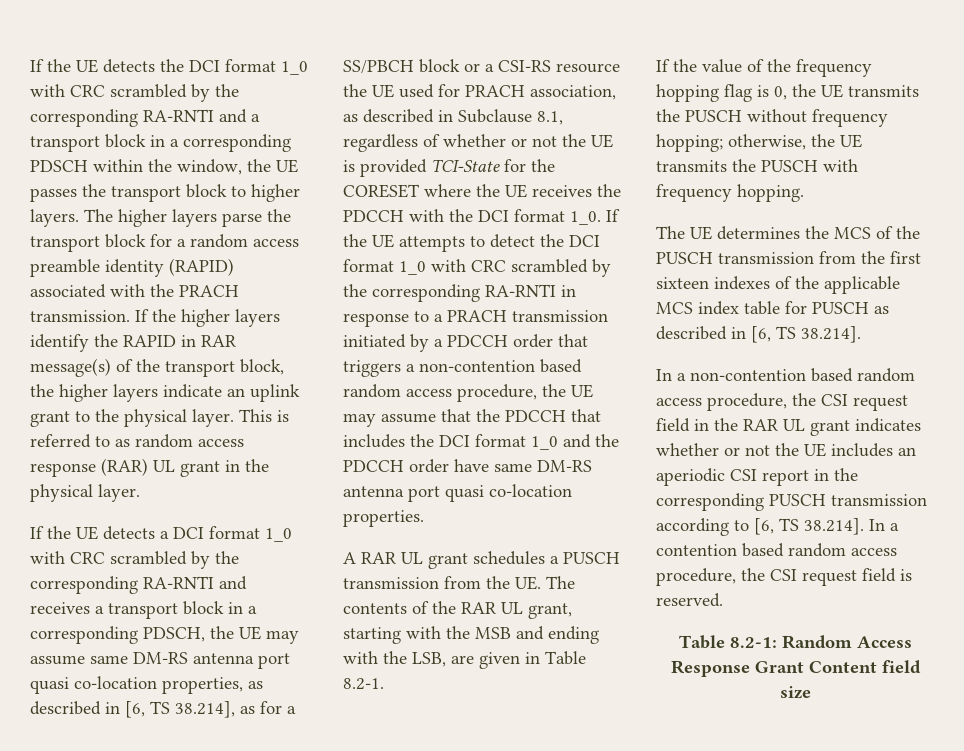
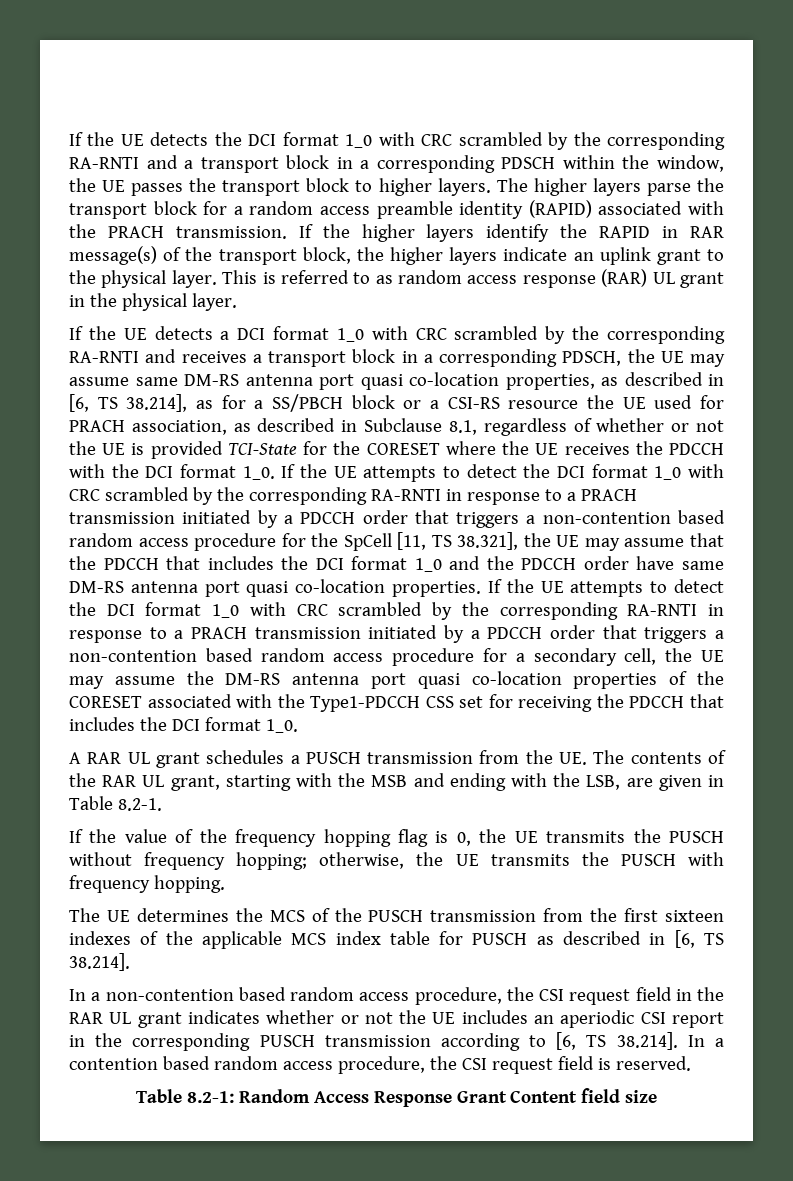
[457,384,537,402] procedure, -> [194,532,519,551] procedure for the SpCell [11, TS 38.321],
(424, 518) none -> [487,579,724,597] [69,602,725,620] [69,625,724,643] [69,648,724,666] [69,671,724,689] [69,694,724,712] [69,717,298,733] If the UE attempts to detect the DCI format 1_0 with CRC scrambled by the corresponding RA-RNTI in response to a PRACH transmission initiated by a PDCCH order that triggers a non-contention based random access procedure for a secondary cell, the UE may assume the DM-RS antenna port quasi co-location properties of the CORESET associated with the Type1-PDCCH CSS set for receiving the PDCCH that includes the DCI format 1_0.

